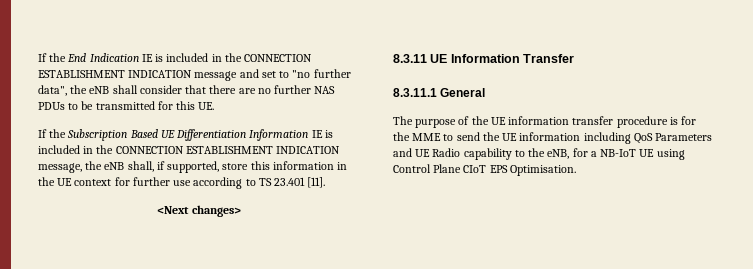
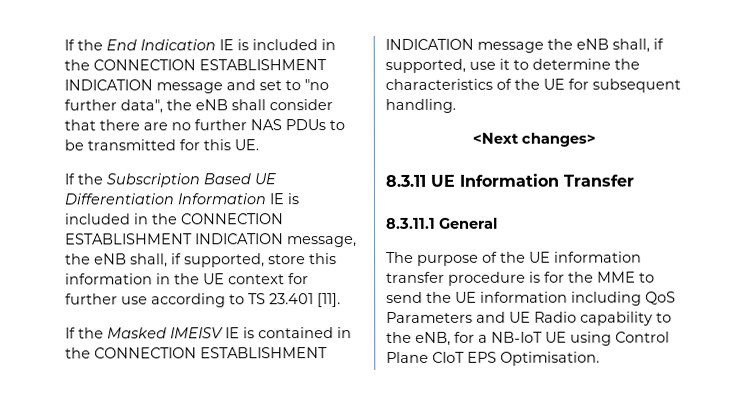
(326, 182) none -> [65,327,352,339] [65,347,328,359] [385,38,664,53] [385,58,640,73] [385,78,681,93] [385,98,456,113] // If the Masked IMEISV IE is contained in the CONNECTION ESTABLISHMENT INDICATION message the eNB shall, if supported, use it to determine the characteristics of the UE for subsequent handling.

